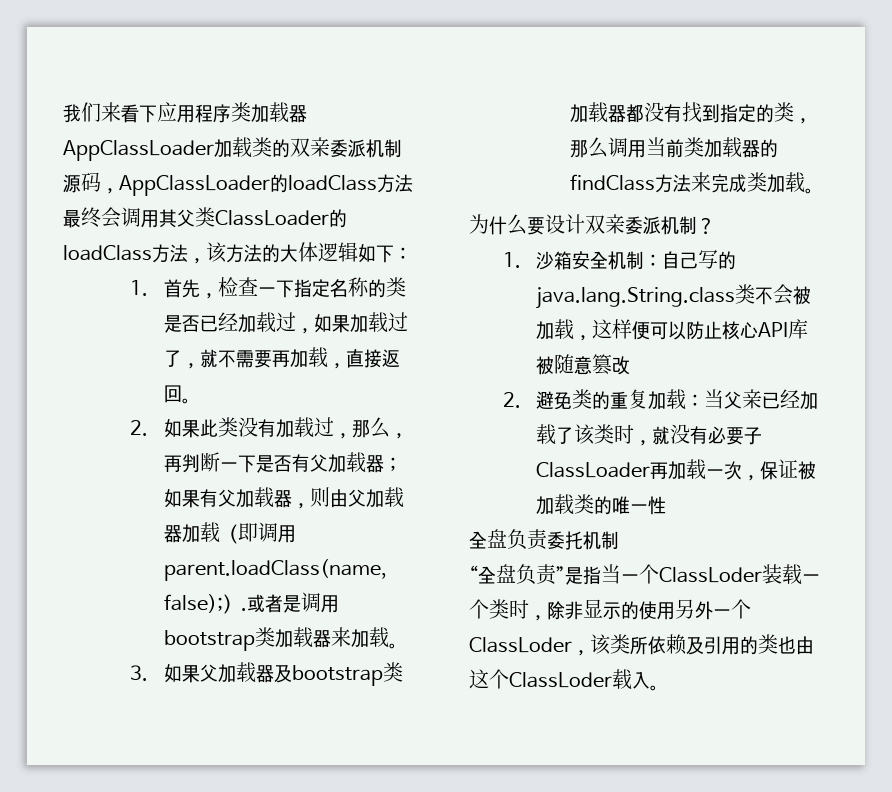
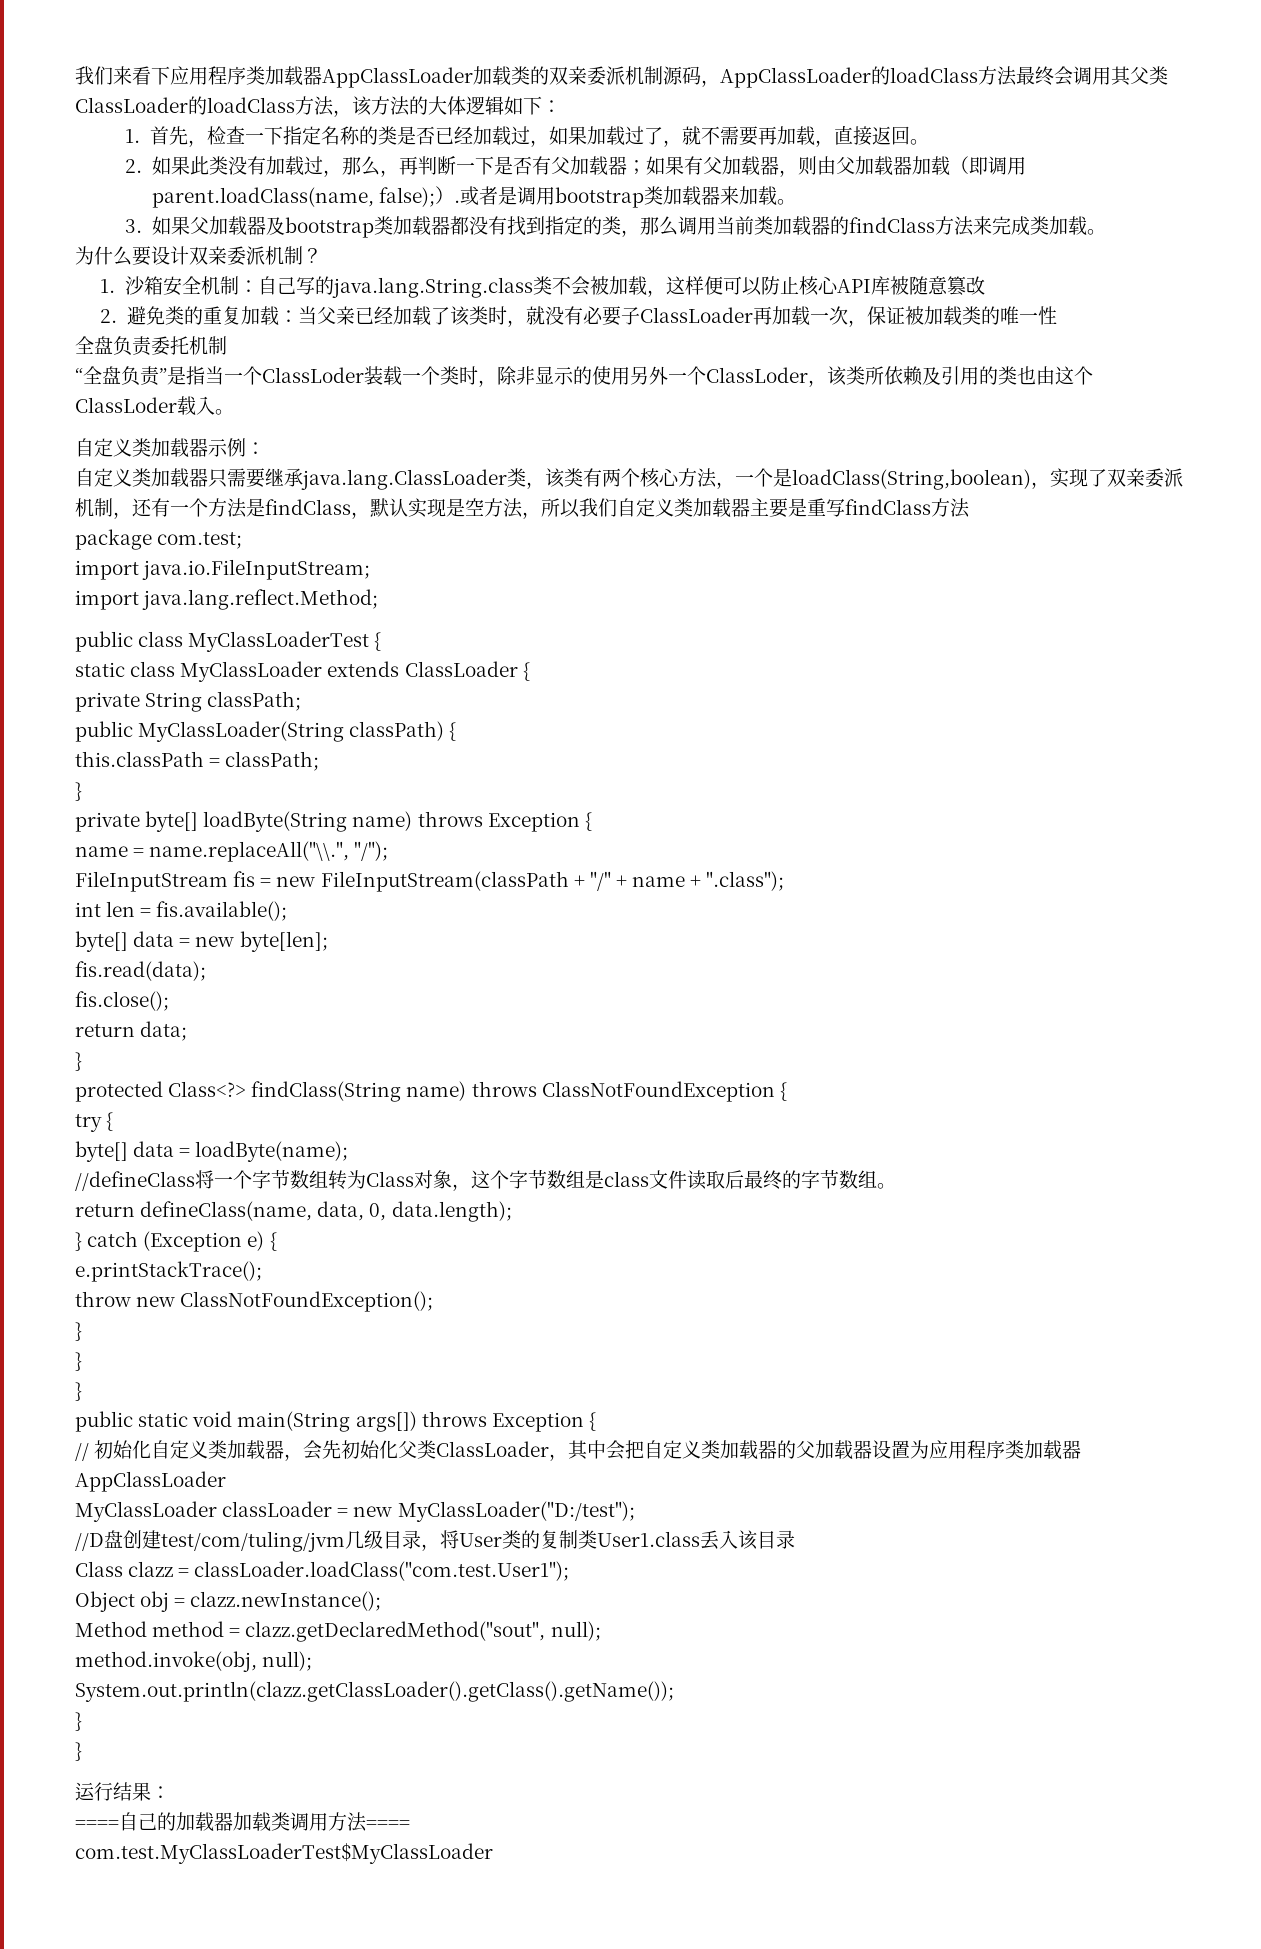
(659, 688) none -> [75,438,265,458] [75,468,1183,490] [75,498,970,519] [75,529,243,550] [75,559,371,580] [75,589,379,610] [75,631,382,652] [75,661,530,682] [75,691,302,712] [75,721,457,742] [75,751,320,771] [75,782,82,801] [75,811,592,832] [75,841,389,862] [75,871,785,892] [75,901,288,921] [75,931,328,952] [75,961,206,981] [75,991,169,1011] [75,1021,188,1041] [75,1052,82,1071] [75,1081,787,1102] [75,1112,114,1132] [75,1141,349,1162] [75,1169,896,1191] [75,1201,512,1222] [75,1231,277,1252] [75,1261,262,1282] [75,1291,434,1312] [75,1322,82,1341] [75,1352,82,1371] [75,1382,82,1401] [75,1411,596,1432] [75,1440,1082,1461] [75,1471,226,1492] [75,1501,635,1522] [75,1530,795,1552] [75,1561,570,1581] [75,1591,382,1612] [75,1621,601,1642] [75,1651,313,1672] [75,1681,674,1702] [75,1712,82,1731] [75,1742,82,1761] [75,1782,170,1801] [75,1812,410,1832] [75,1843,493,1864] // 自定义类加载器示例： // 自定义类加载器只需要继承java.lang.ClassLoader类，该类有两个核心方法，一个是loadClass(String,boolean)，实现了双亲委派机制，还有一个方法是findClass，默认实现是空方法，所以我们自定义类加载器主要是重写findClass方法 // package com.test; // import java.io.FileInputStream; // import java.lang.reflect.Method; // public class MyClassLoaderTest { // static class MyClassLoader extends ClassLoader { // private String classPath; // public MyClassLoader(String classPath) { // this.classPath = classPath; // } // private byte[] loadByte(String name) throws Exception { // name = name.replaceAll("\\.", "/"); // FileInputStream fis = new FileInputStream(classPath + "/" + name + ".class"); // int len = fis.available(); // byte[] data = new byte[len]; // fis.read(data); // fis.close(); // return data; // } // protected Class<?> findClass(String name) throws ClassNotFoundException { // try { // byte[] data = loadByte(name); // //defineClass将一个字节数组转为Class对象，这个字节数组是class文件读取后最终的字节数组。 // return defineClass(name, data, 0, data.length); // } catch (Exception e) { // e.printStackTrace(); // throw new ClassNotFoundException(); // } // } // } // public static void main(String args[]) throws Exception { // // 初始化自定义类加载器，会先初始化父类ClassLoader，其中会把自定义类加载器的父加载器设置为应用程序类加载器AppClassLoader // MyClassLoader classLoader = new MyClassLoader("D:/test"); // //D盘创建test/com/tuling/jvm几级目录，将User类的复制类User1.class丢入该目录 // Class clazz = classLoader.loadClass("com.test.User1"); // Object obj = clazz.newInstance(); // Method method = clazz.getDeclaredMethod("sout", null); // method.invoke(obj, null); // System.out.println(clazz.getClassLoader().getClass().getName()); // } // } // 运行结果： // ====自己的加载器加载类调用方法==== // com.test.MyClassLoaderTest$MyClassLoader

